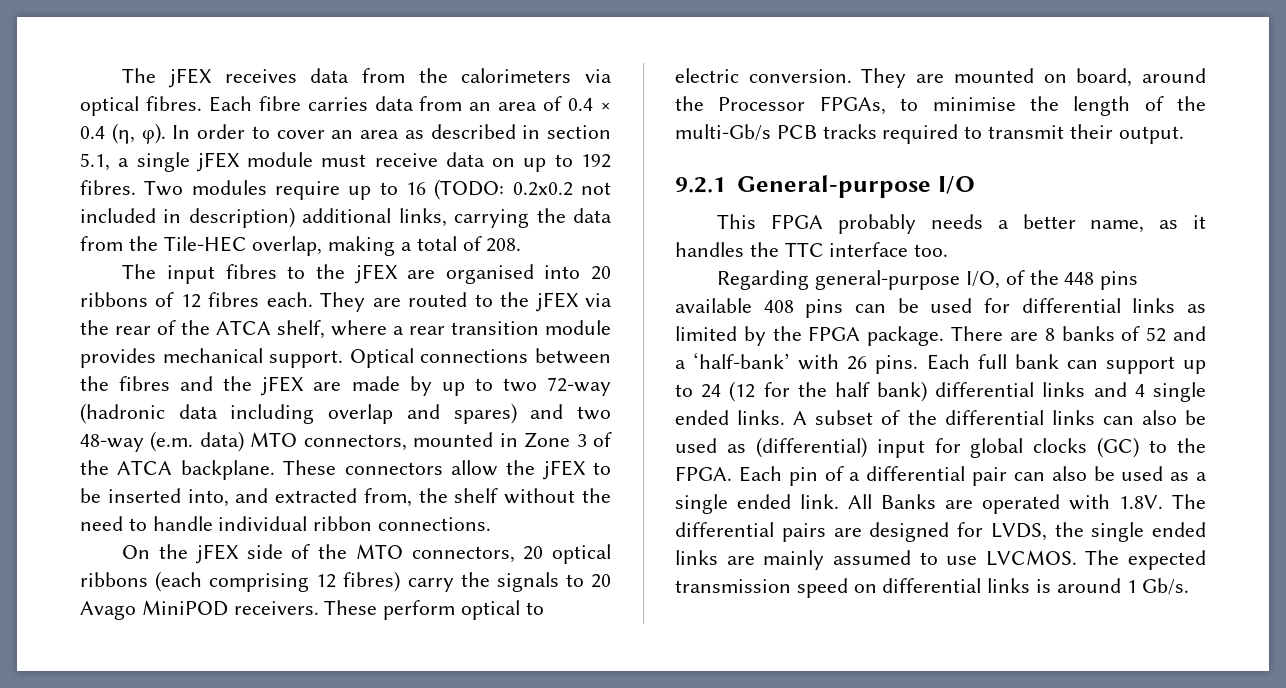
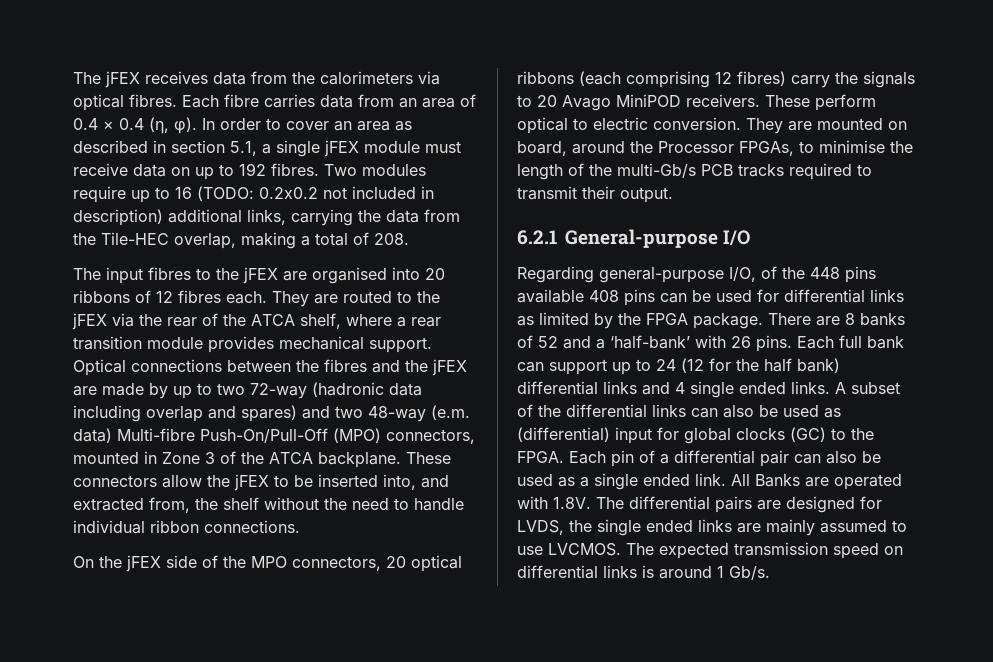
[250,432,298,447] MTO -> [117,428,381,443] Multi-fibre Push-On/Pull-Off (MPO)
[355,544,403,559] MTO -> [251,556,287,568] MPO
[675,177,726,193] 9.2.1 -> [517,230,557,245] 6.2.1
[717,214,1206,234] [675,242,949,257] // This FPGA probably needs a better name, as it handles the TTC interface too. -> (751, 238) none

